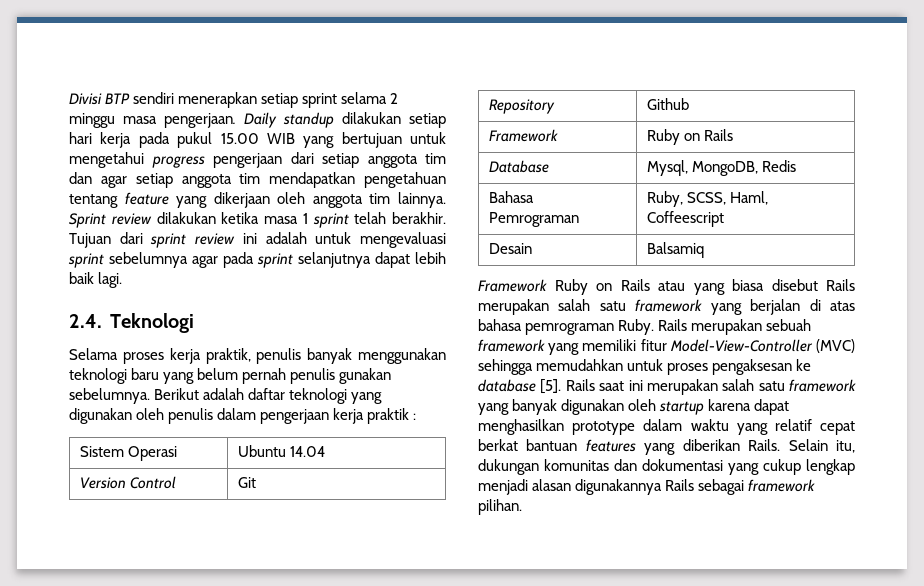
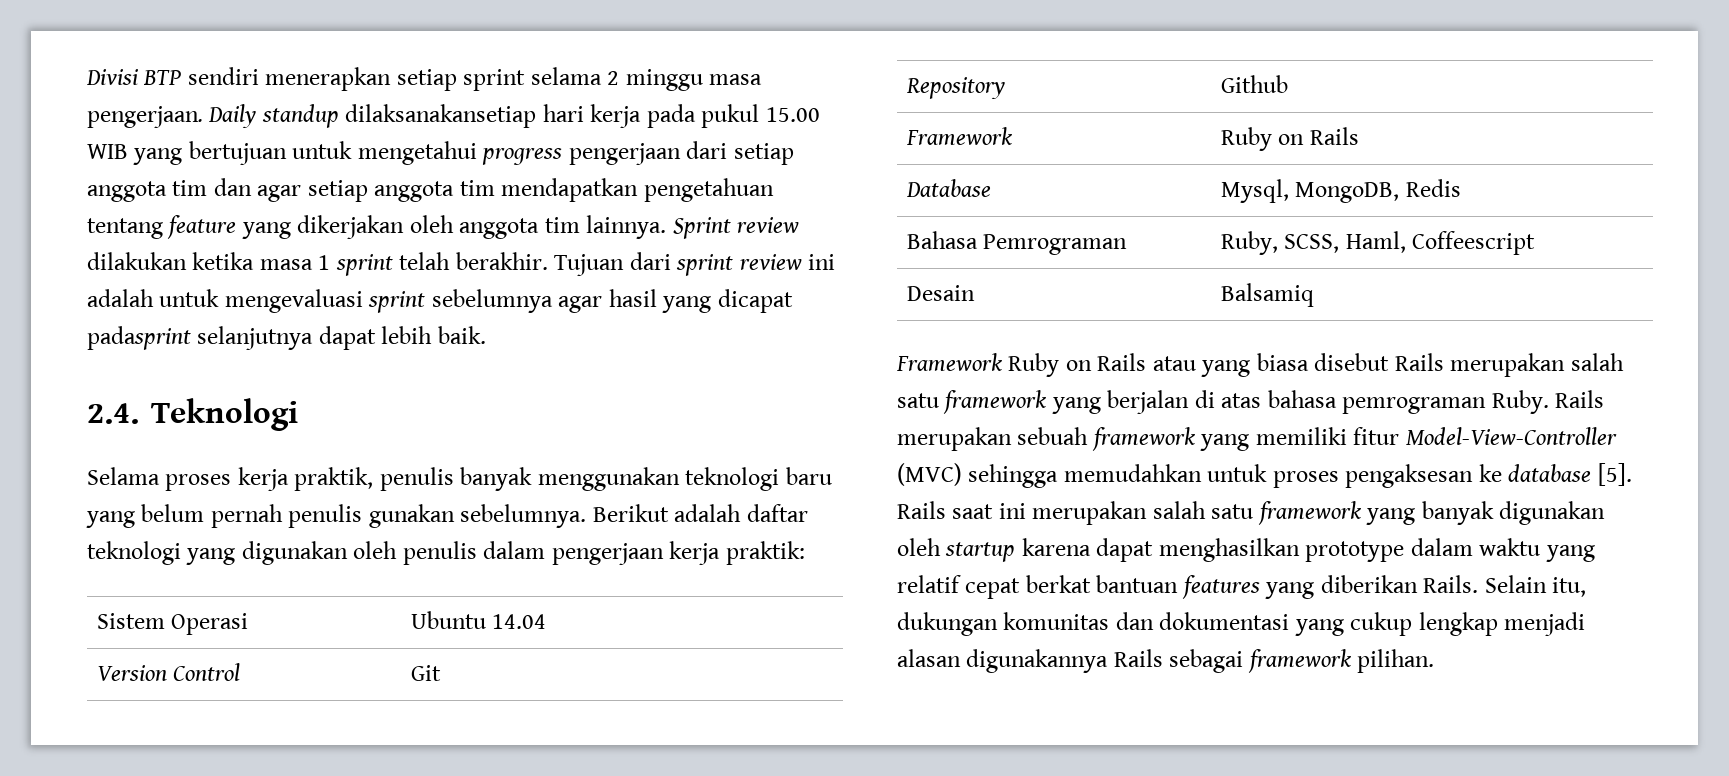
[342,112,446,128] dilakukan setiap -> [345,104,537,128] dilaksanakansetiap
[213,192,270,208] dikerjaan -> [297,215,405,239] dikerjakan
[223,252,293,268] pada sprint -> [608,289,793,313] [87,326,191,350] hasil yang dicapat padasprint
[69,272,123,288] baik lagi. -> [437,326,486,344] baik.
[367,408,417,424] praktik : -> [725,541,805,565] praktik:

